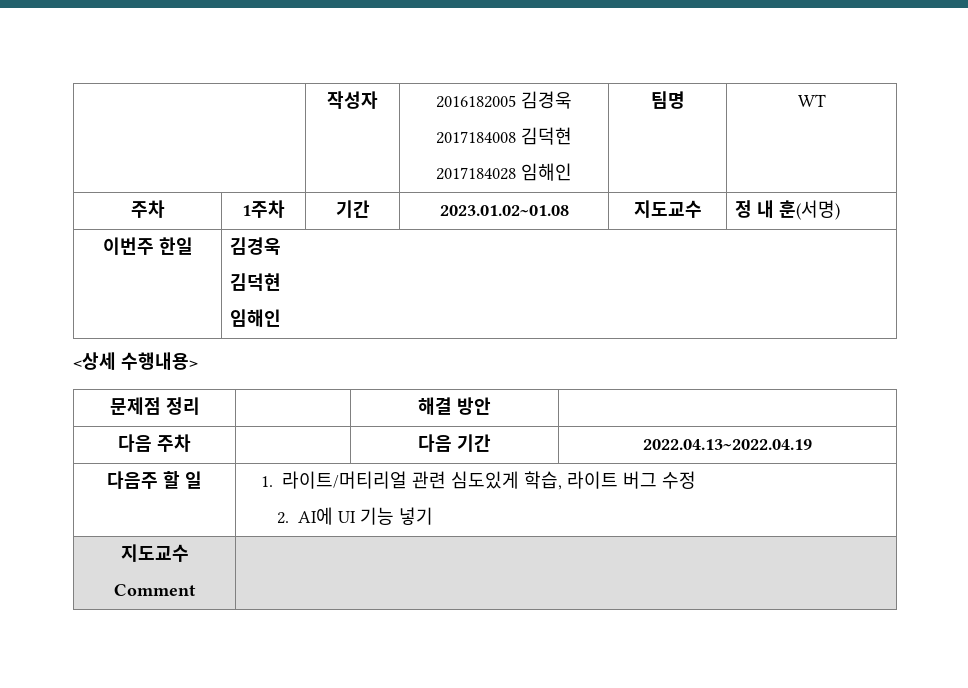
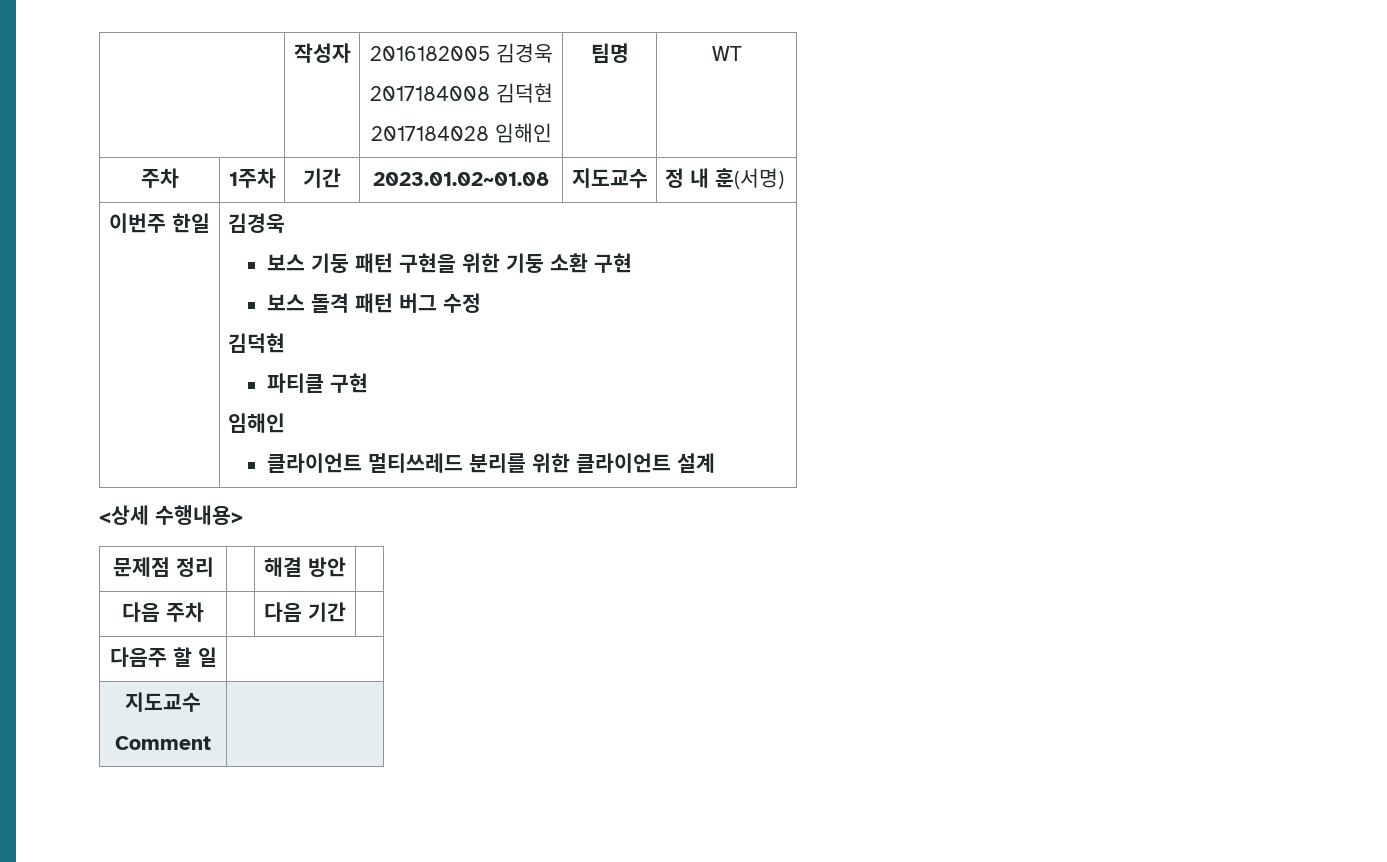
[230,273,282,291] [230,309,282,327] // 김덕현 // 임해인 -> [266,253,632,273] [266,293,481,313] [227,333,285,353] [266,373,368,393] [227,413,285,433] [266,453,715,473] // 보스 기둥 패턴 구현을 위한 기둥 소환 구현 // 보스 돌격 패턴 버그 수정 // 김덕현 // 파티클 구현 // 임해인 // 클라이언트 멀티쓰레드 분리를 위한 클라이언트 설계
[642,439,812,450] 2022.04.13~2022.04.19 -> (346, 612) none
[260,471,696,490] [276,507,433,525] 1. 라이트/머티리얼 관련 심도있게 학습, 라이트 버그 수정 // 2. AI에 UI 기능 넣기 -> (217, 657) none

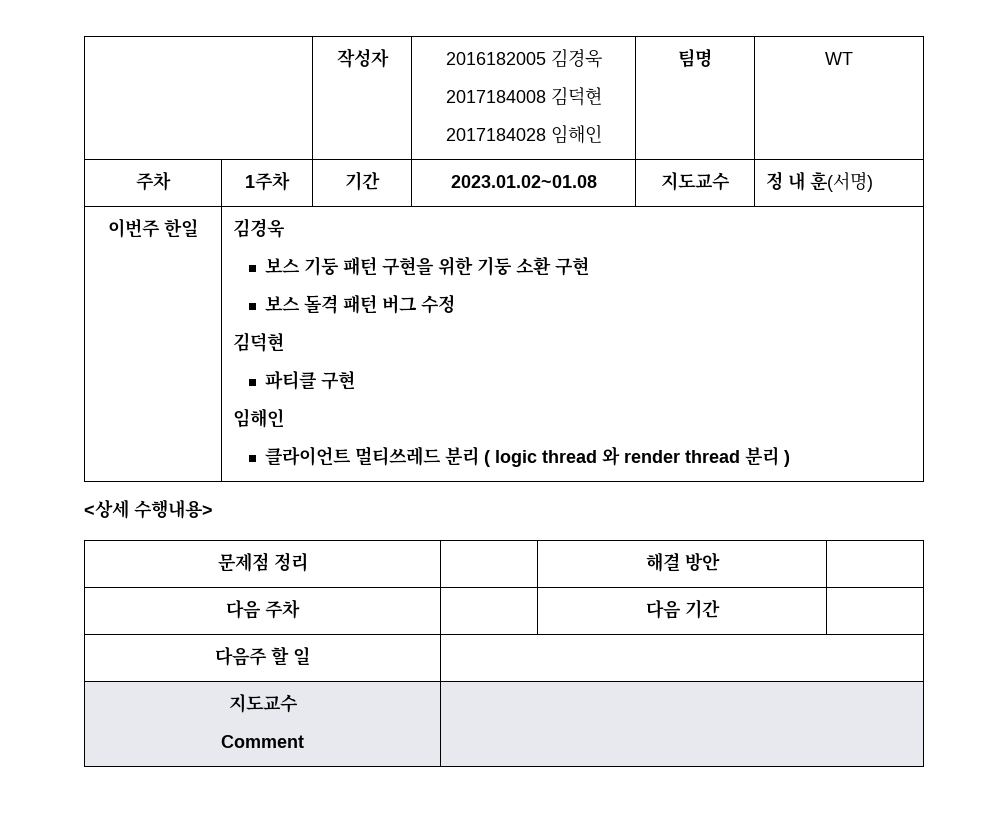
[468,453,715,473] 분리를 위한 클라이언트 설계 -> [445,446,791,467] 분리 ( logic thread 와 render thread 분리 )

